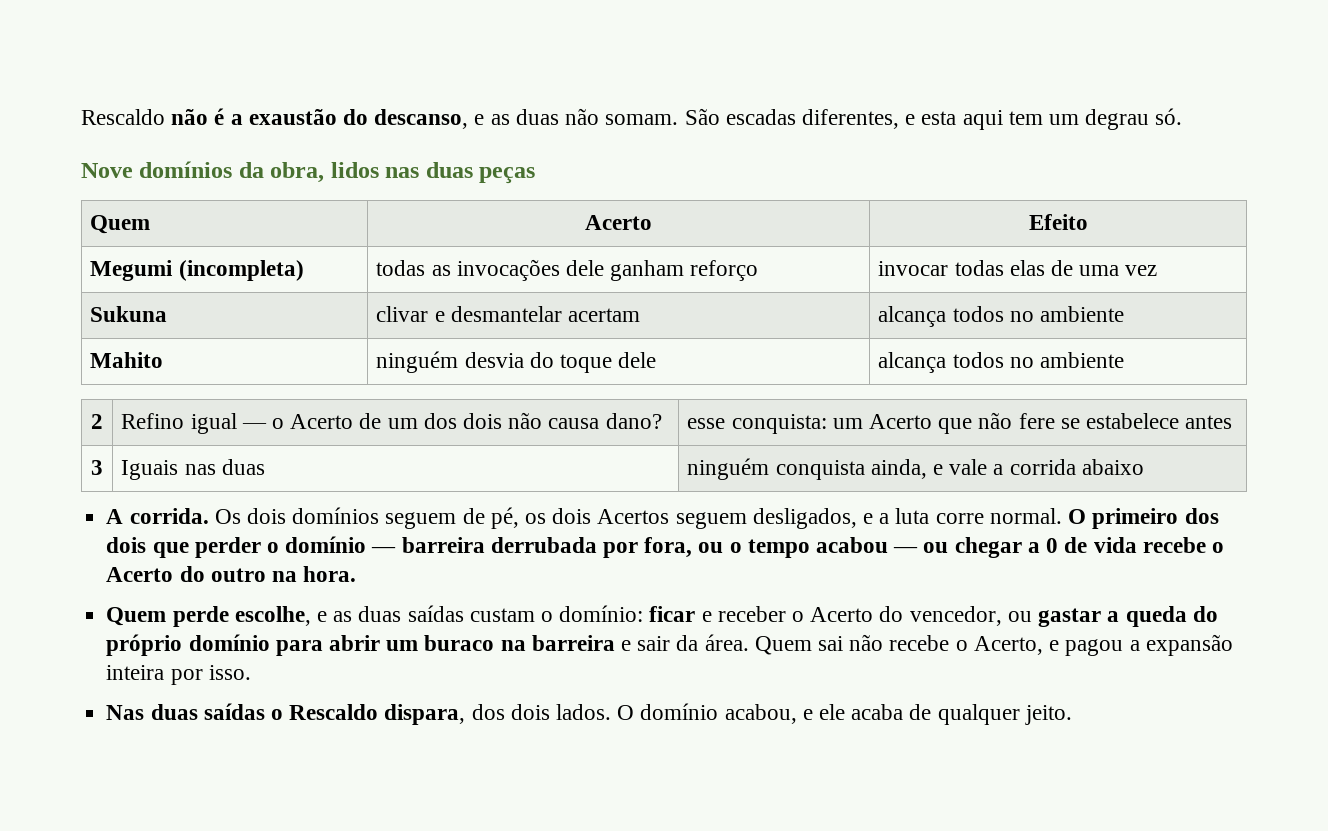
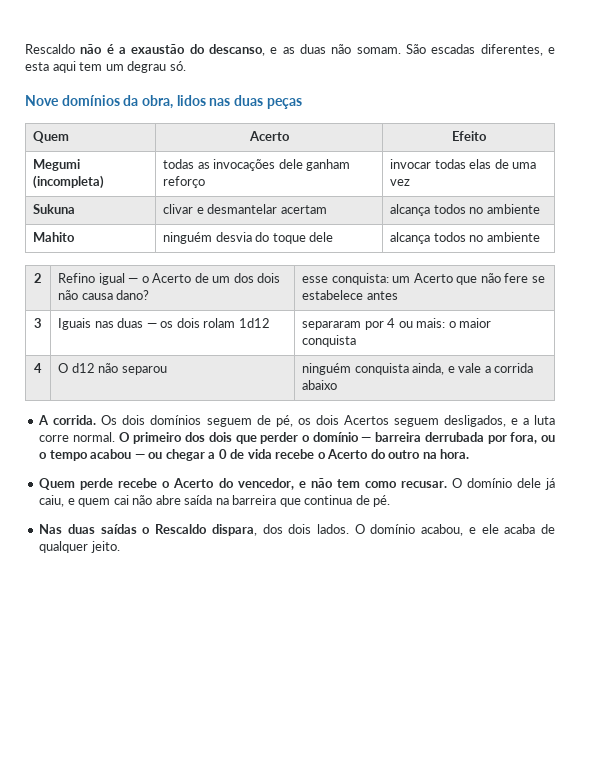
(265, 467) none -> [146,318,270,328] [302,318,492,330] [302,335,357,347] [34,363,42,373] [58,363,167,375] — os dois rolam 1d12 | separaram por 4 ou mais: o maior conquista // 4 | O d12 não separou
[234,605,1218,627] [106,634,1233,656] [106,665,251,685] escolhe, e as duas saídas custam o domínio: ficar e receber o Acerto do vencedor, ou gastar a queda do próprio domínio para abrir um buraco na barreira e sair da área. Quem sai não recebe o Acerto, e pagou a expansão inteira por isso. -> [118,478,556,490] [39,495,391,507] recebe o Acerto do vencedor, e não tem como recusar. O domínio dele já caiu, e quem cai não abre saída na barreira que continua de pé.

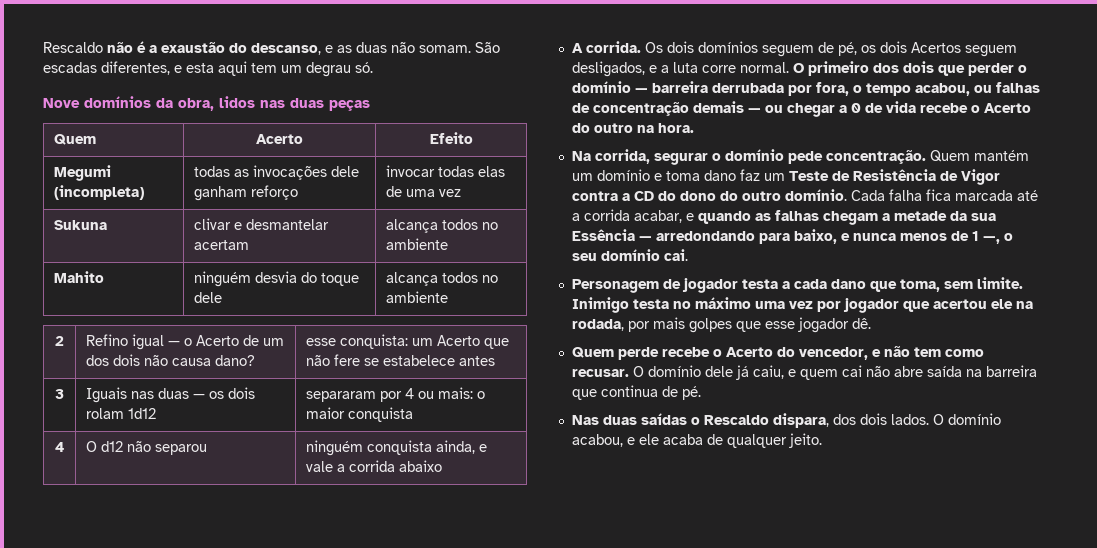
[541,435,556,442] ou -> (849, 89) none
[90,449,132,459] acabou -> [914,82,1040,96] [571,101,744,116] acabou, ou falhas de concentração demais
(470, 454) none -> [571,149,1029,165] [571,169,1000,185] [571,189,1038,201] [571,209,996,225] [571,229,1013,244] [571,249,688,261] [571,277,1023,293] [571,297,1033,313] [571,317,871,333] // Na corrida, segurar o domínio pede concentração. Quem mantém um domínio e toma dano faz um Teste de Resistência de Vigor contra a CD do dono do outro domínio. Cada falha fica marcada até a corrida acabar, e quando as falhas chegam a metade da sua Essência — arredondando para baixo, e nunca menos de 1 —, o seu domínio cai. // Personagem de jogador testa a cada dano que toma, sem limite. Inimigo testa no máximo uma vez por jogador que acertou ele na rodada, por mais golpes que esse jogador dê.

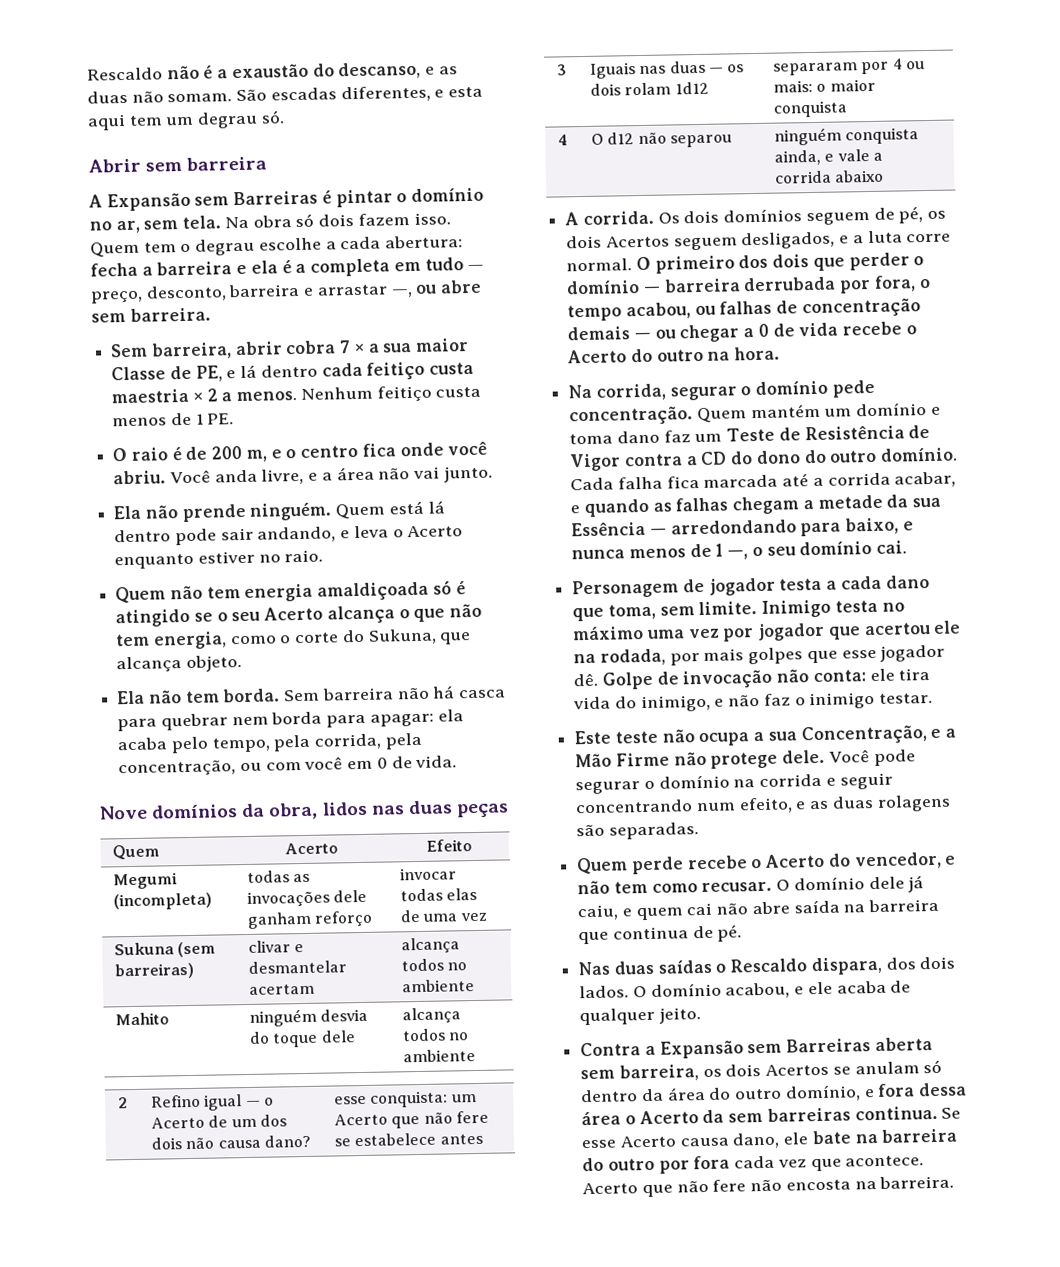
(373, 67) none -> [88,156,268,173] [88,187,485,212] [89,212,451,234] [90,235,464,258] [90,257,485,277] [90,279,483,304] [91,307,211,323] [110,338,470,360] [111,361,475,382] [111,385,482,404] [112,412,235,427] [112,440,488,462] [113,465,493,485] [113,500,445,523] [114,525,464,546] [114,549,324,570] [115,580,466,604] [115,603,483,628] [115,628,472,650] [116,655,242,673] [116,685,507,705] [117,709,464,732] [117,732,422,754] [118,755,458,777] // Abrir sem barreira // A Expansão sem Barreiras é pintar o domínio no ar, sem tela. Na obra só dois fazem isso. Quem tem o degrau escolhe a cada abertura: fecha a barreira e ela é a completa em tudo — preço, desconto, barreira e arrastar —, ou abre sem barreira. // Sem barreira, abrir cobra 7 × a sua maior Classe de PE, e lá dentro cada feitiço custa maestria × 2 a menos. Nenhum feitiço custa menos de 1 PE. // O raio é de 200 m, e o centro fica onde você abriu. Você anda livre, e a área não vai junto. // Ela não prende ninguém. Quem está lá dentro pode sair andando, e leva o Acerto enquanto estiver no raio. // Quem não tem energia amaldiçoada só é atingido se o seu Acerto alcança o que não tem energia, como o corte do Sukuna, que alcança objeto. // Ela não tem borda. Sem barreira não há casca para quebrar nem borda para apagar: ela acaba pelo tempo, pela corrida, pela concentração, ou com você em 0 de vida.
(108, 225) none -> [177,941,217,958] [114,962,195,980] (sem barreiras)
(871, 323) none -> [601,668,931,690] [573,691,934,713] [574,725,957,747] [575,749,916,769] [575,772,893,795] [575,794,951,814] [576,822,699,840] Golpe de invocação não conta: ele tira vida do inimigo, e não faz o inimigo testar. // Este teste não ocupa a sua Concentração, e a Mão Firme não protege dele. Você pode segurar o domínio na corrida e seguir concentrando num efeito, e as duas rolagens são separadas.
(822, 440) none -> [580,1037,933,1059] [580,1059,943,1082] [580,1082,968,1103] [581,1105,962,1126] [581,1128,958,1149] [582,1155,925,1174] [582,1175,955,1198] // Contra a Expansão sem Barreiras aberta sem barreira, os dois Acertos se anulam só dentro da área do outro domínio, e fora dessa área o Acerto da sem barreiras continua. Se esse Acerto causa dano, ele bate na barreira do outro por fora cada vez que acontece. Acerto que não fere não encosta na barreira.

